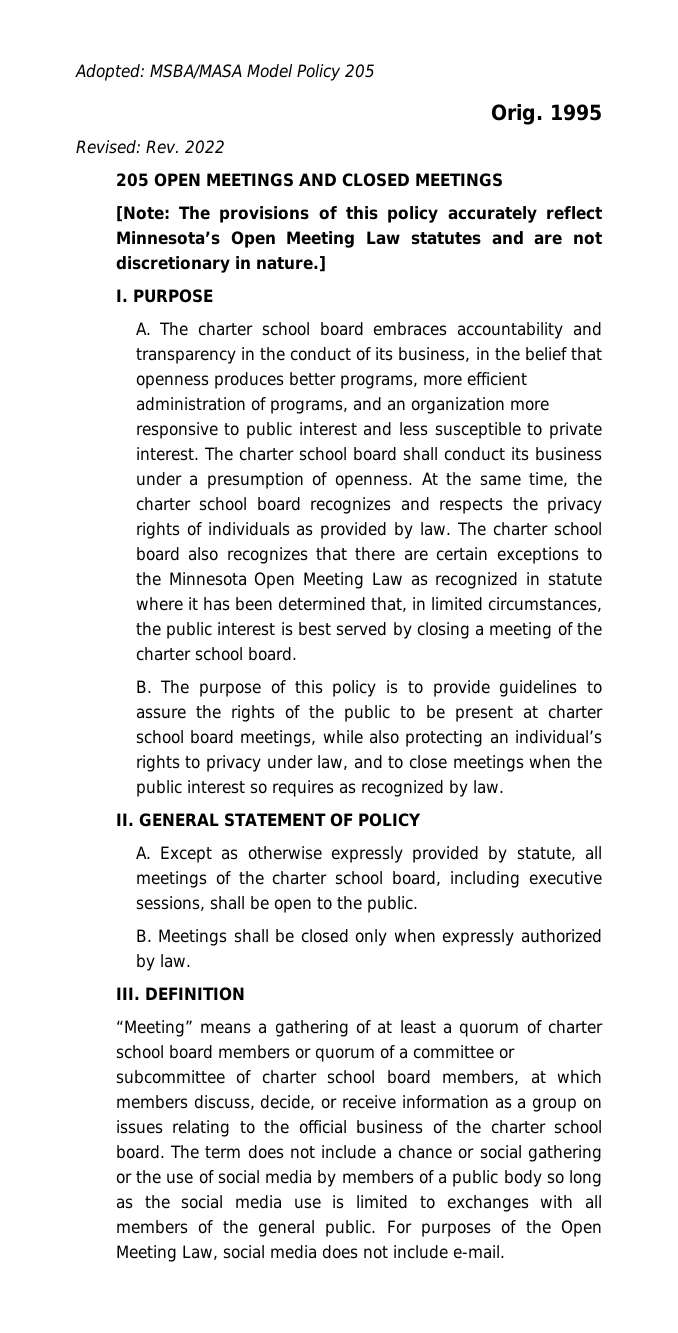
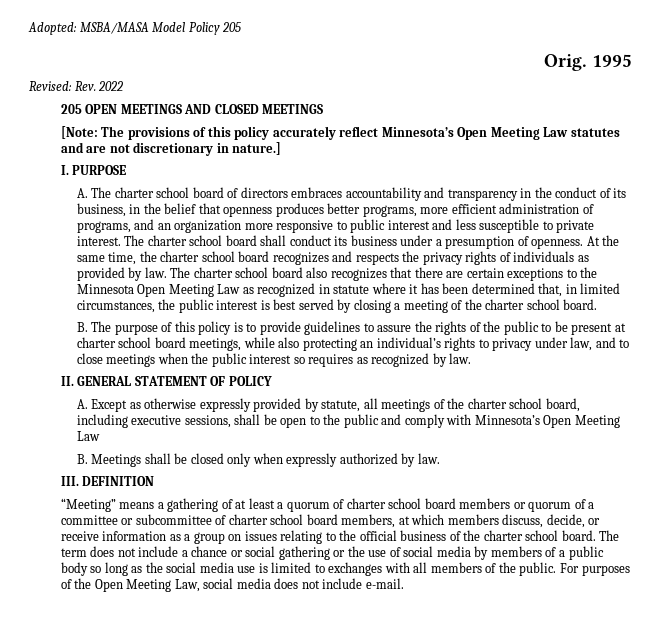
(364, 329) none -> [227,187,288,198] of directors
[366,896,418,913] public. -> [343,414,620,428] [76,431,100,441] public and comply with Minnesota’s Open Meeting Law
[257,1220,315,1237] general -> (516, 567) none

